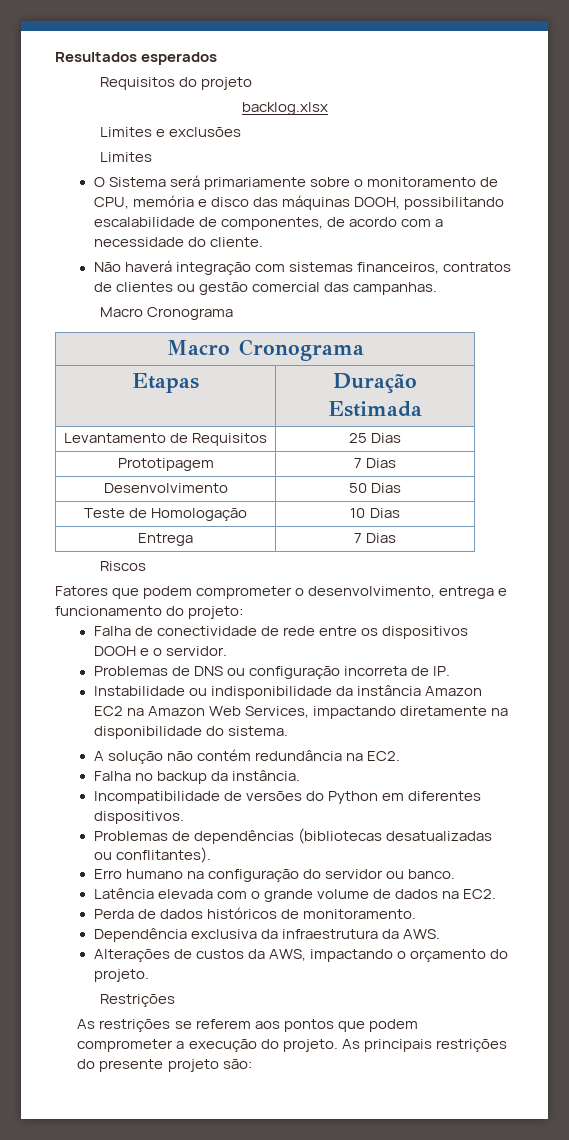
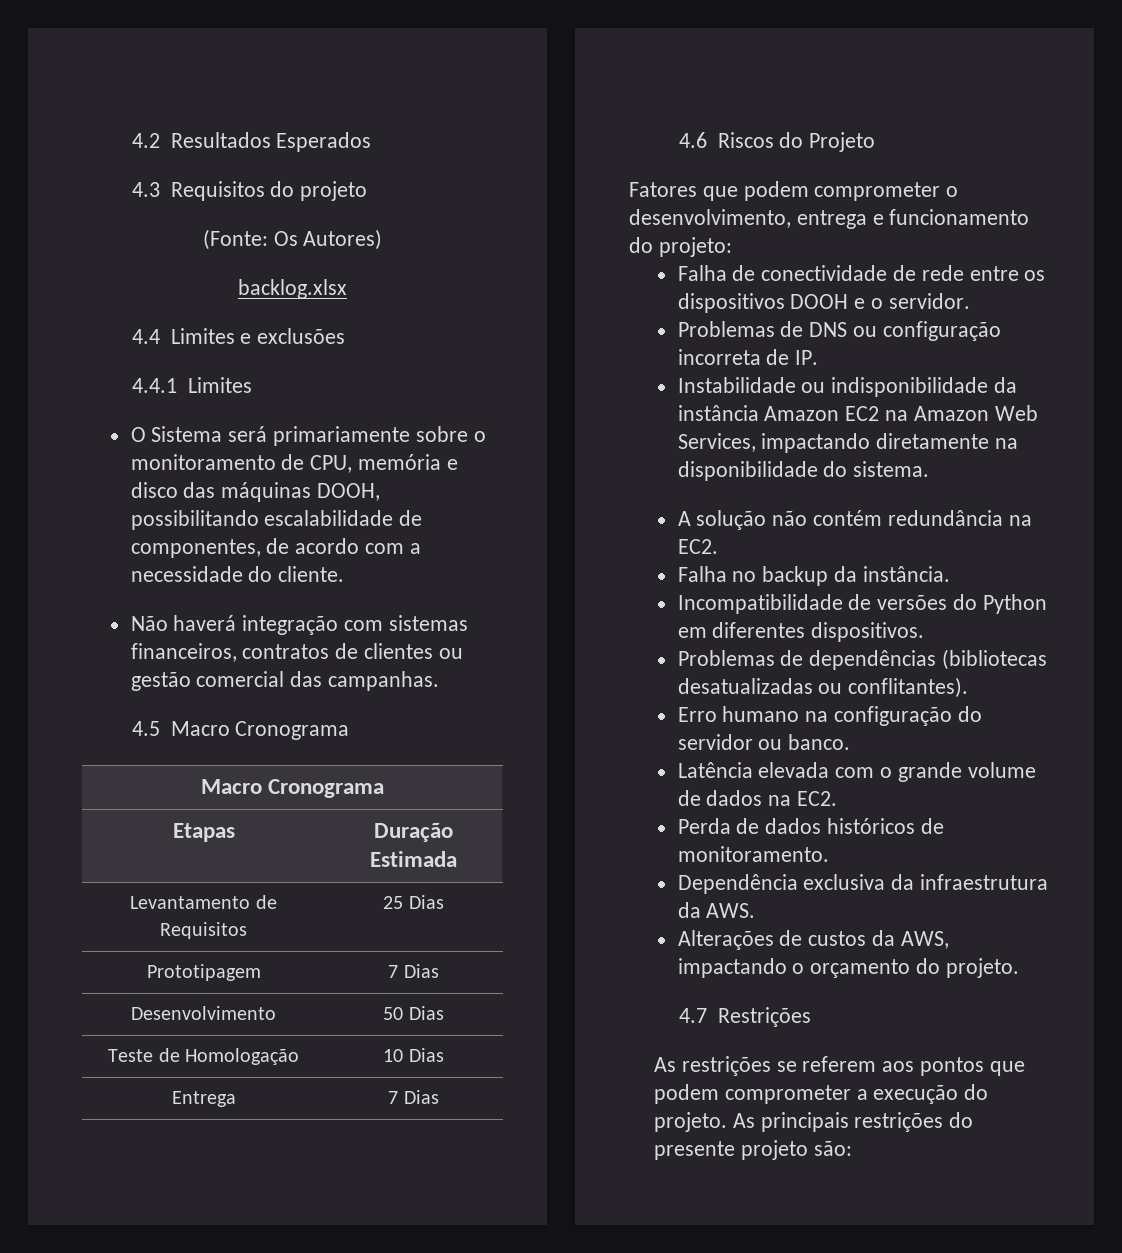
[55,52,218,65] Resultados esperados // -> [131,132,372,152] [131,182,160,197] 4.2 Resultados Esperados // 4.3
(252, 83) none -> [202,229,383,250] // (Fonte: Os Autores)
(328, 108) none -> [131,329,160,344] 4.4
(241, 132) none -> [131,378,177,393] 4.4.1
(438, 288) none -> [131,721,160,736] 4.5
(397, 538) none -> [678,132,707,148] 4.6
(146, 566) none -> [779,132,876,152] do Projeto
(149, 975) none -> [678,1008,707,1023] 4.7

